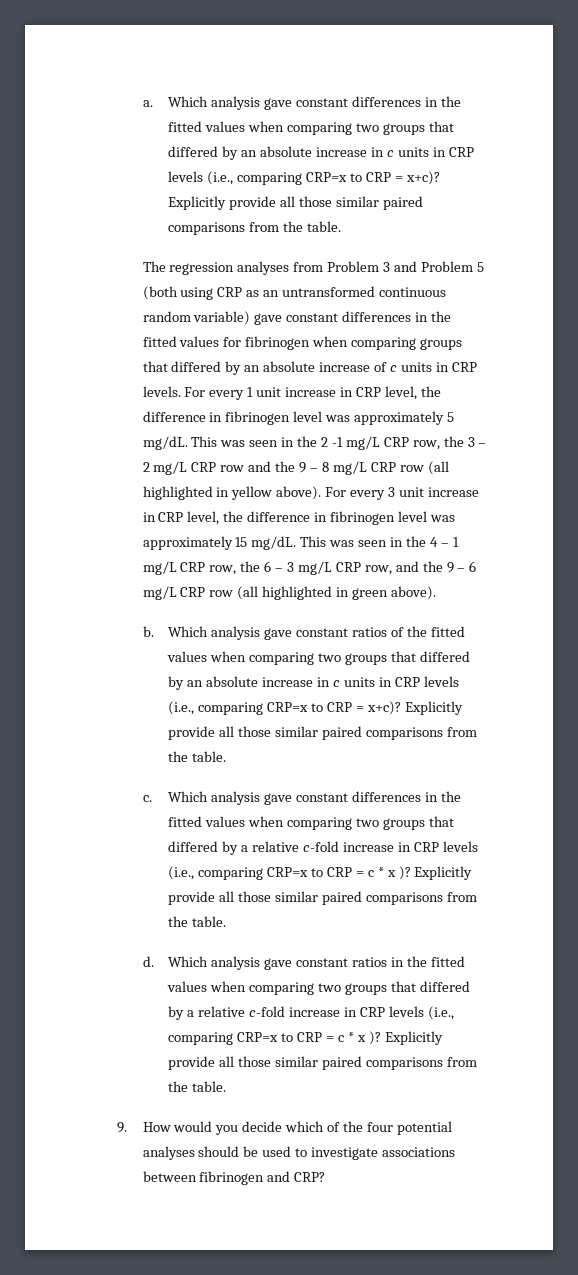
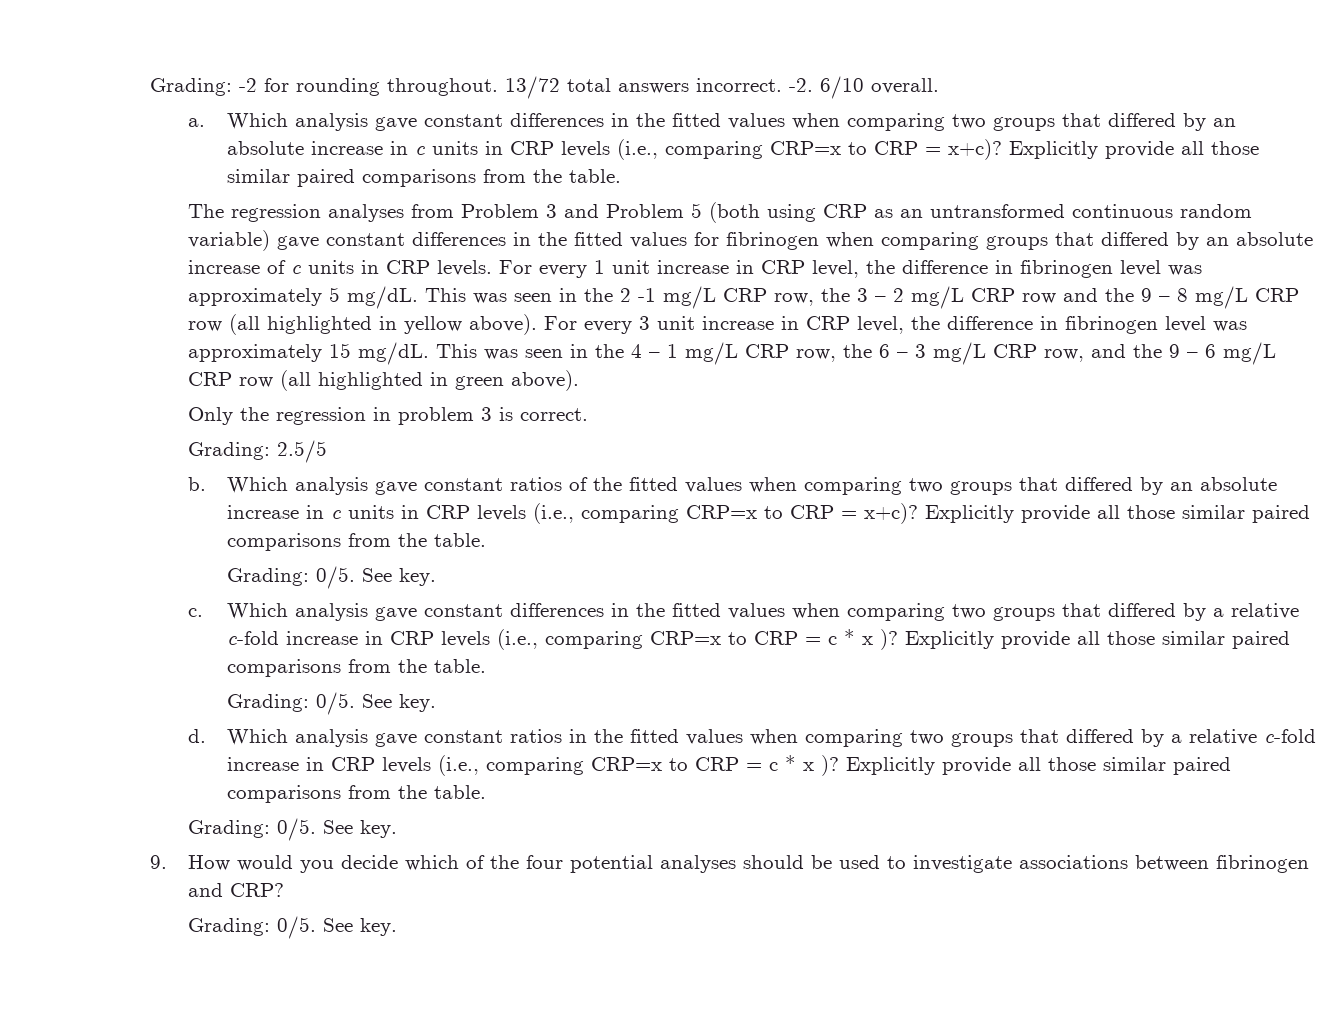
(142, 103) none -> [149,76,939,99] Grading: -2 for rounding throughout. 13/72 total answers incorrect. -2. 6/10 overall. //
(436, 593) none -> [188,407,589,425] [188,440,328,463] // Only the regression in problem 3 is correct. // Grading: 2.5/5
(227, 756) none -> [226,566,436,589] // Grading: 0/5. See key.
(227, 921) none -> [226,692,436,715] // Grading: 0/5. See key.
(227, 1086) none -> [188,818,398,841] // Grading: 0/5. See key.
(326, 1177) none -> [188,916,398,939] // Grading: 0/5. See key.

